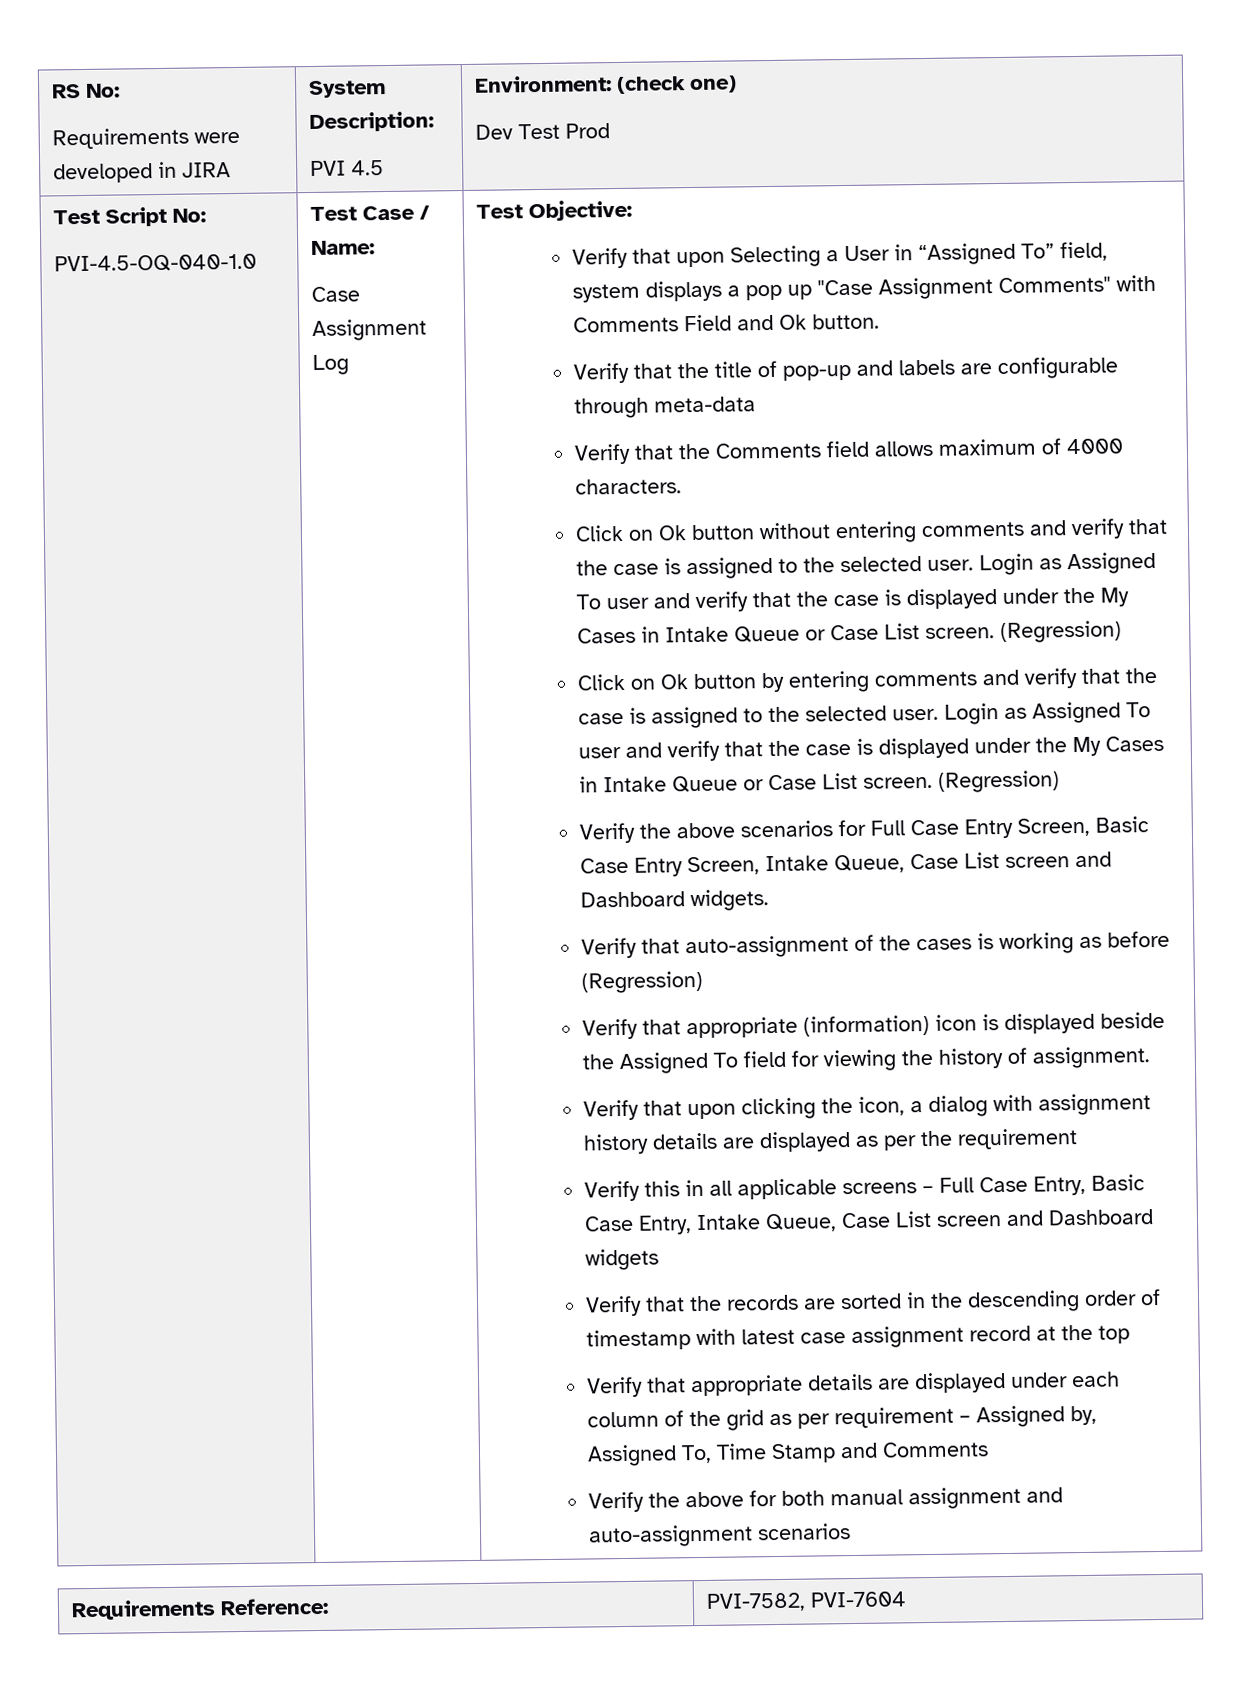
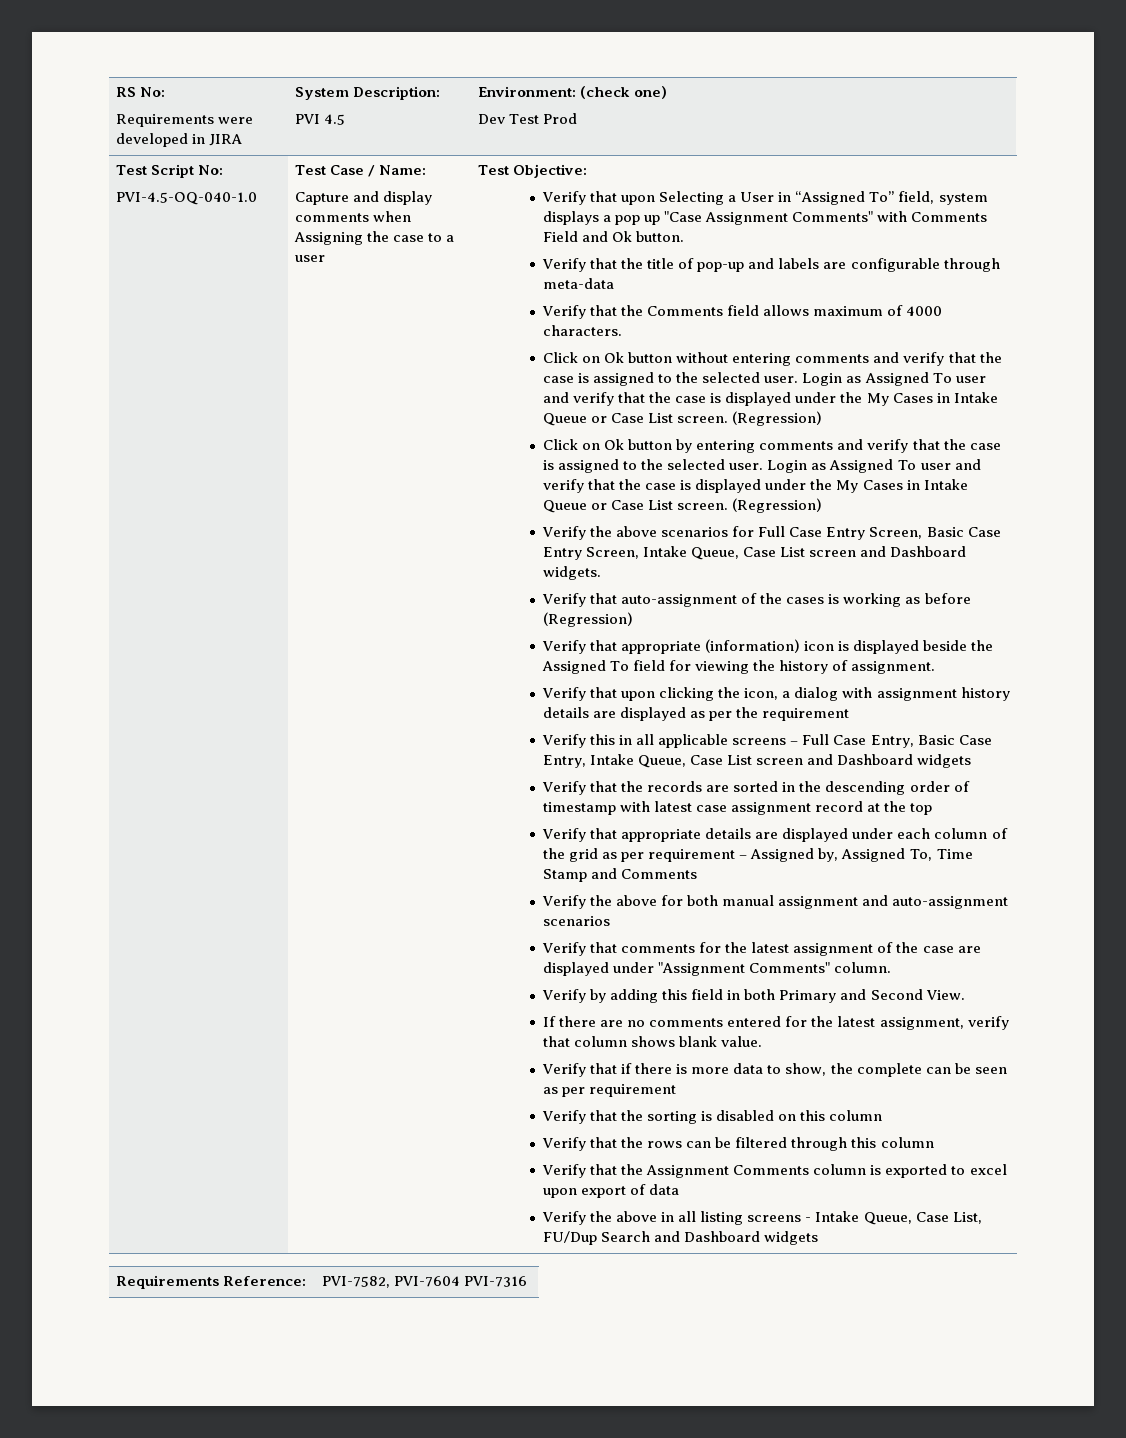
[310,286,360,303] [311,318,427,342] [311,354,349,375] Case Assignment Log -> [295,191,433,205] [295,211,412,222] [294,231,455,245] [295,255,326,262] Capture and display comments when Assigning the case to a user
(851, 1532) none -> [542,942,981,956] [543,962,892,976] [542,989,965,1003] [543,1016,1009,1030] [543,1036,763,1047] [542,1063,1007,1077] [543,1084,677,1097] [542,1110,883,1124] [542,1137,934,1151] [542,1164,1007,1178] [543,1184,680,1198] [542,1211,982,1225] [543,1231,819,1245] // Verify that comments for the latest assignment of the case are displayed under "Assignment Comments" column. // Verify by adding this field in both Primary and Second View. // If there are no comments entered for the latest assignment, verify that column shows blank value. // Verify that if there is more data to show, the complete can be seen as per requirement // Verify that the sorting is disabled on this column // Verify that the rows can be filtered through this column // Verify that the Assignment Comments column is exported to excel upon export of data // Verify the above in all listing screens - Intake Queue, Case List, FU/Dup Search and Dashboard widgets
(907, 1599) none -> [464,1276,528,1287] PVI-7316

